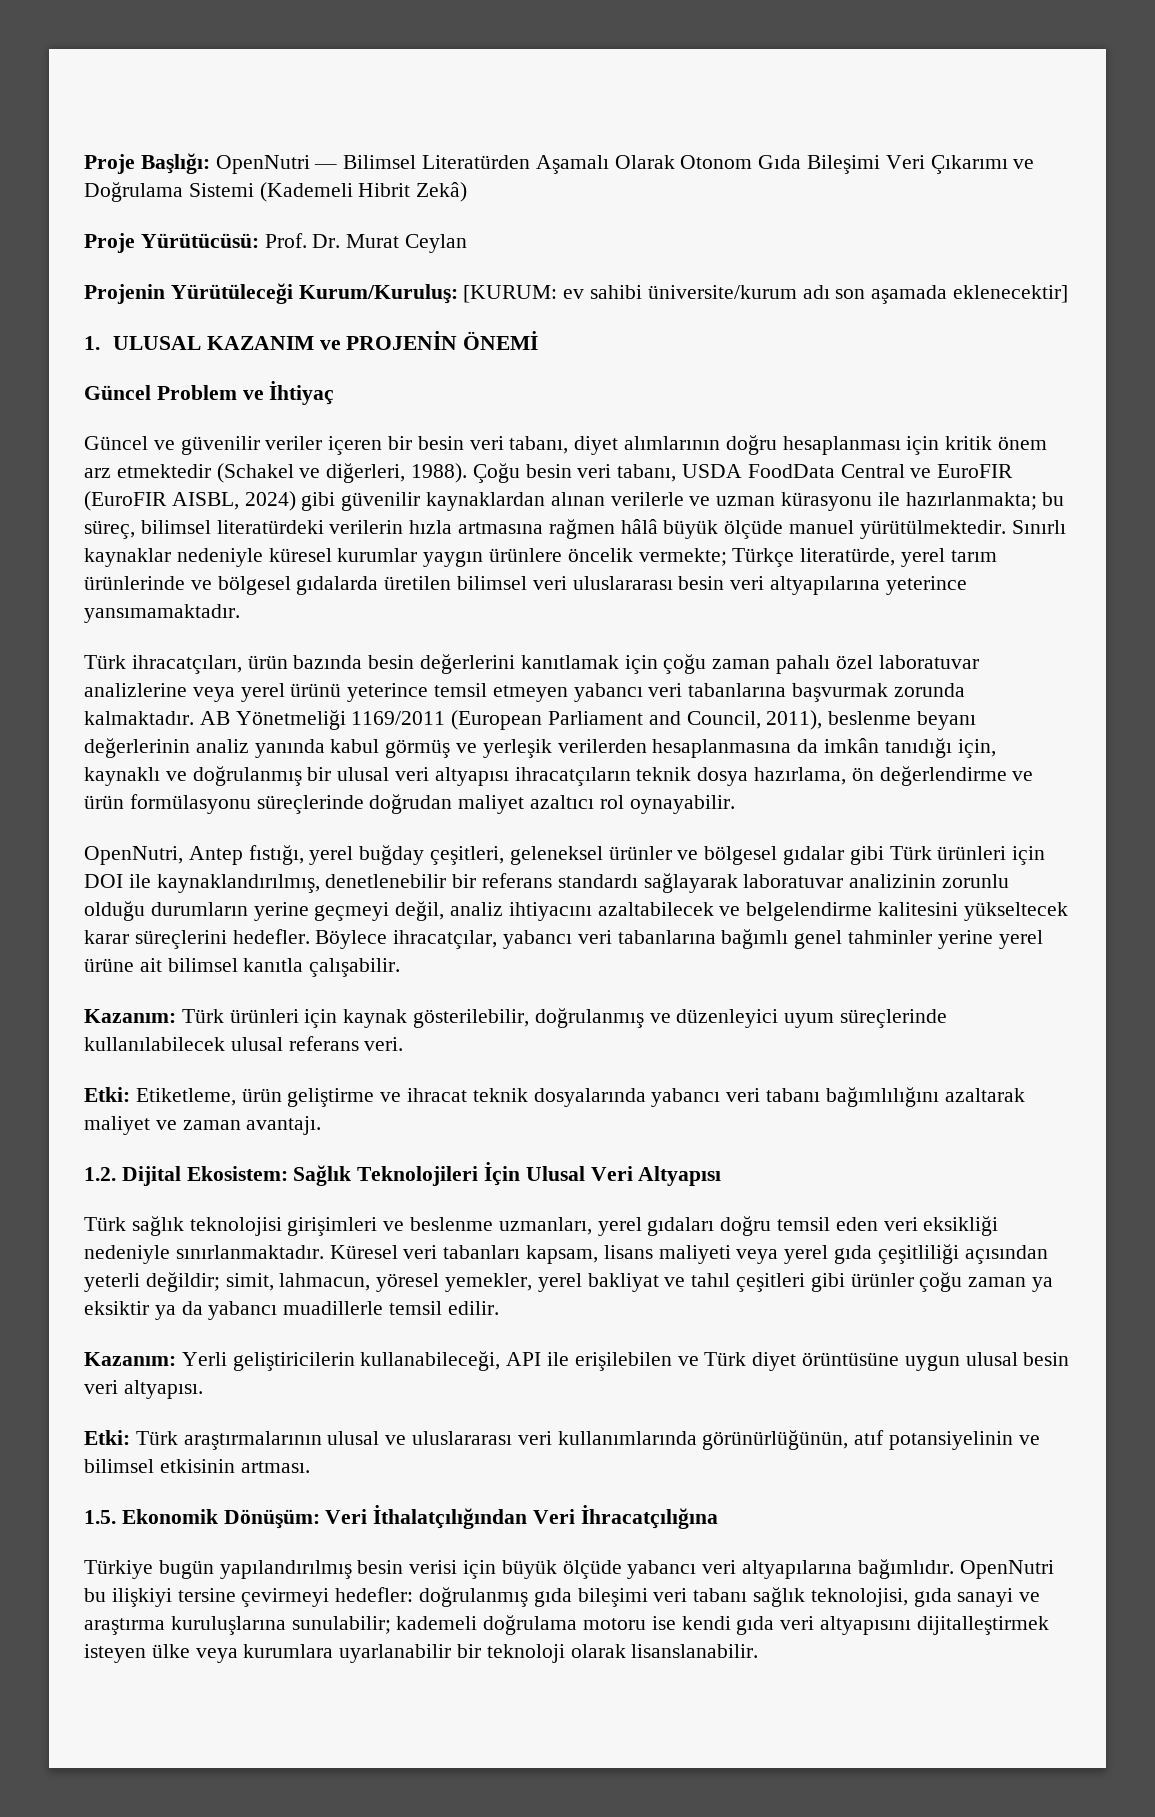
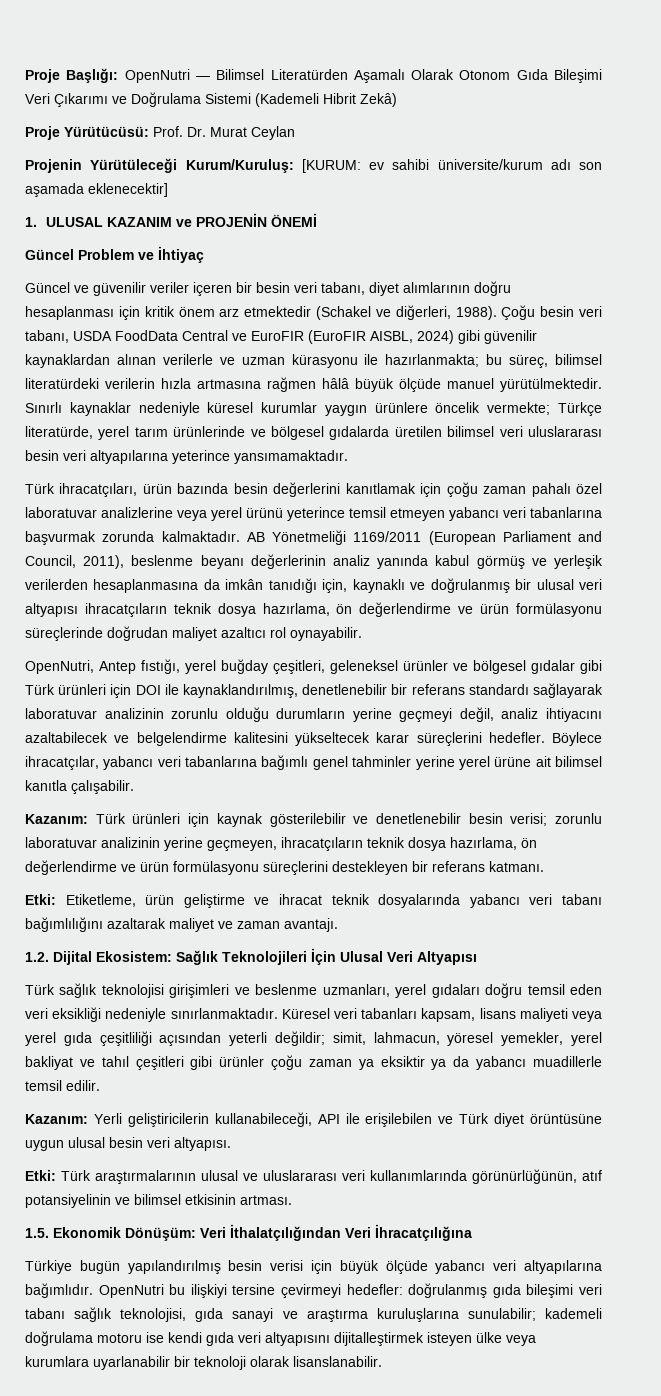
[413,1008,948,1028] [84,1036,404,1051] gösterilebilir, doğrulanmış ve düzenleyici uyum süreçlerinde kullanılabilecek ulusal referans veri. -> [269,813,602,827] [25,837,537,851] [25,860,544,875] gösterilebilir ve denetlenebilir besin verisi; zorunlu laboratuvar analizinin yerine geçmeyen, ihracatçıların teknik dosya hazırlama, ön değerlendirme ve ürün formülasyonu süreçlerini destekleyen bir referans katmanı.

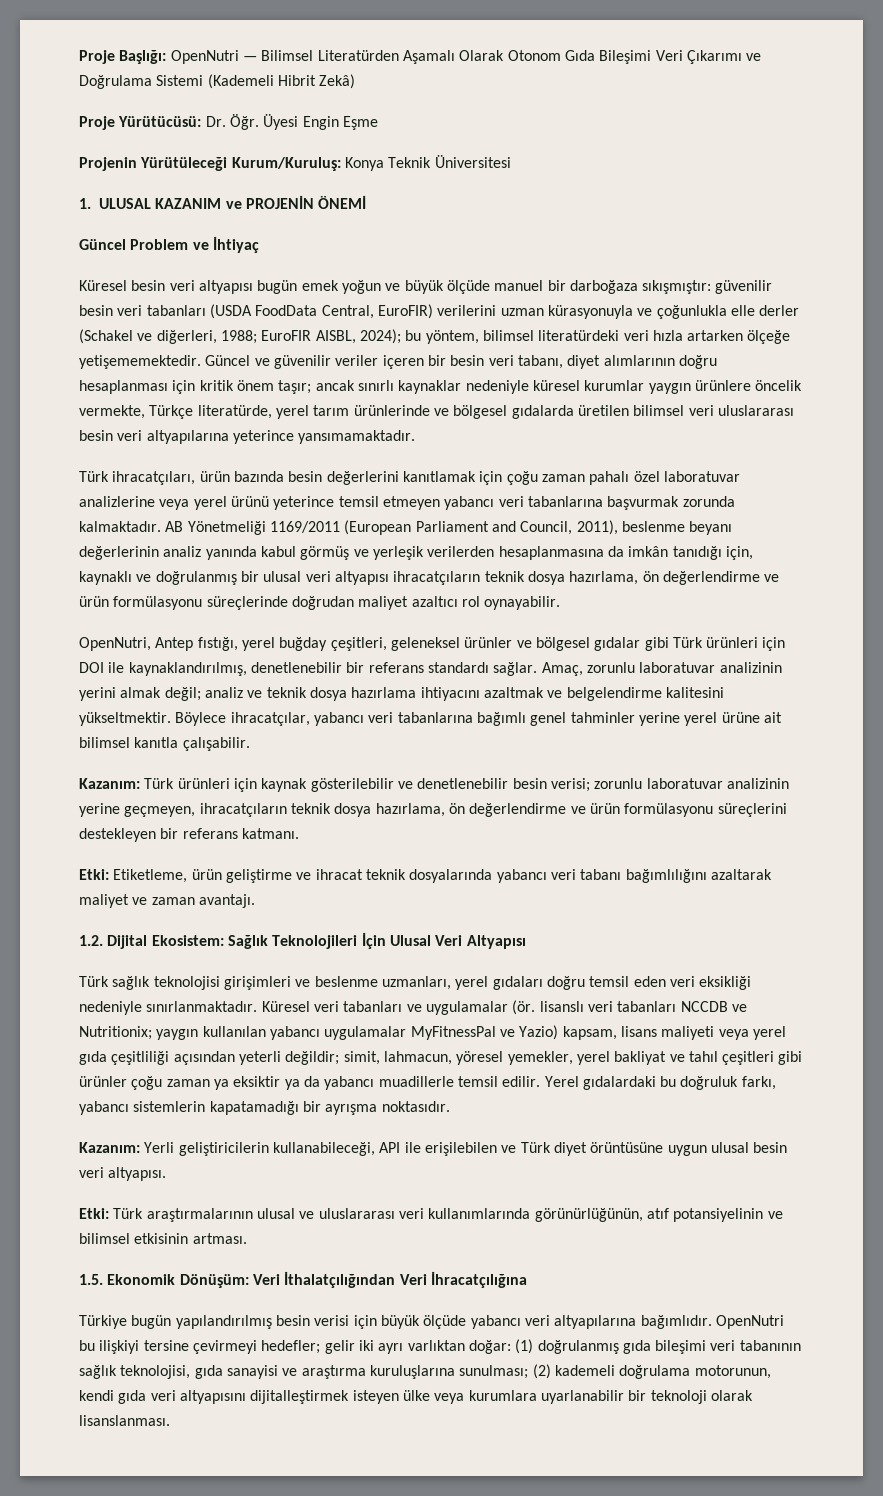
[153,126,295,140] [25,158,602,173] [25,183,168,197] Prof. Dr. Murat Ceylan // Projenin Yürütüleceği Kurum/Kuruluş: [KURUM: ev sahibi üniversite/kurum adı son aşamada eklenecektir] -> [205,114,378,130] [79,155,511,171] Dr. Öğr. Üyesi Engin Eşme // Projenin Yürütüleceği Kurum/Kuruluş: Konya Teknik Üniversitesi
(204, 254) none -> [79,280,773,294] [79,304,800,319] [79,329,791,344] [79,355,201,369] Küresel besin veri altyapısı bugün emek yoğun ve büyük ölçüde manuel bir darboğaza sıkışmıştır: güvenilir besin veri tabanları (USDA FoodData Central, EuroFIR) verilerini uzman kürasyonuyla ve çoğunlukla elle derler (Schakel ve diğerleri, 1988; EuroFIR AISBL, 2024); bu yöntem, bilimsel literatürdeki veri hızla artarken ölçeğe yetişememektedir.
[219,305,602,320] [25,330,537,344] [25,354,602,368] [25,377,602,392] [25,402,62,413] arz etmektedir (Schakel ve diğerleri, 1988). Çoğu besin veri tabanı, USDA FoodData Central ve EuroFIR (EuroFIR AISBL, 2024) gibi güvenilir kaynaklardan alınan verilerle ve uzman kürasyonu ile hazırlanmakta; bu süreç, bilimsel literatürdeki verilerin hızla artmasına rağmen hâlâ büyük ölçüde manuel yürütülmektedir. Sınırlı -> [278,380,394,394] taşır; ancak sınırlı
[487,402,551,415] vermekte; -> [79,405,145,419] vermekte,
[533,683,603,698] [25,707,602,722] [25,732,545,746] sağlayarak laboratuvar analizinin zorunlu olduğu durumların yerine geçmeyi değil, analiz ihtiyacını azaltabilecek ve belgelendirme kalitesini yükseltecek karar süreçlerini hedefler. -> [493,662,782,676] [79,687,724,701] [79,712,171,726] sağlar. Amaç, zorunlu laboratuvar analizinin yerini almak değil; analiz ve teknik dosya hazırlama ihtiyacını azaltmak ve belgelendirme kalitesini yükseltmektir.
(418, 1013) none -> [406,1000,747,1015] [79,1025,559,1040] ve uygulamalar (ör. lisanslı veri tabanları NCCDB ve Nutritionix; yaygın kullanılan yabancı uygulamalar MyFitnessPal ve Yazio)
(100, 1085) none -> [544,1076,776,1090] [79,1101,450,1115] Yerel gıdalardaki bu doğruluk farkı, yabancı sistemlerin kapatamadığı bir ayrışma noktasıdır.
[346,1284,403,1295] hedefler: -> [261,1339,534,1354] hedefler; gelir iki ayrı varlıktan doğar: (1)
[25,1308,65,1319] tabanı -> [739,1340,801,1351] tabanının
[232,1308,274,1322] sanayi -> [226,1365,278,1379] sanayisi
[467,1308,602,1321] [25,1331,164,1346] sunulabilir; kademeli doğrulama motoru ise -> [459,1364,771,1379] sunulması; (2) kademeli doğrulama motorunun,
[293,1356,382,1367] lisanslanabilir. -> [79,1415,170,1426] lisanslanması.

